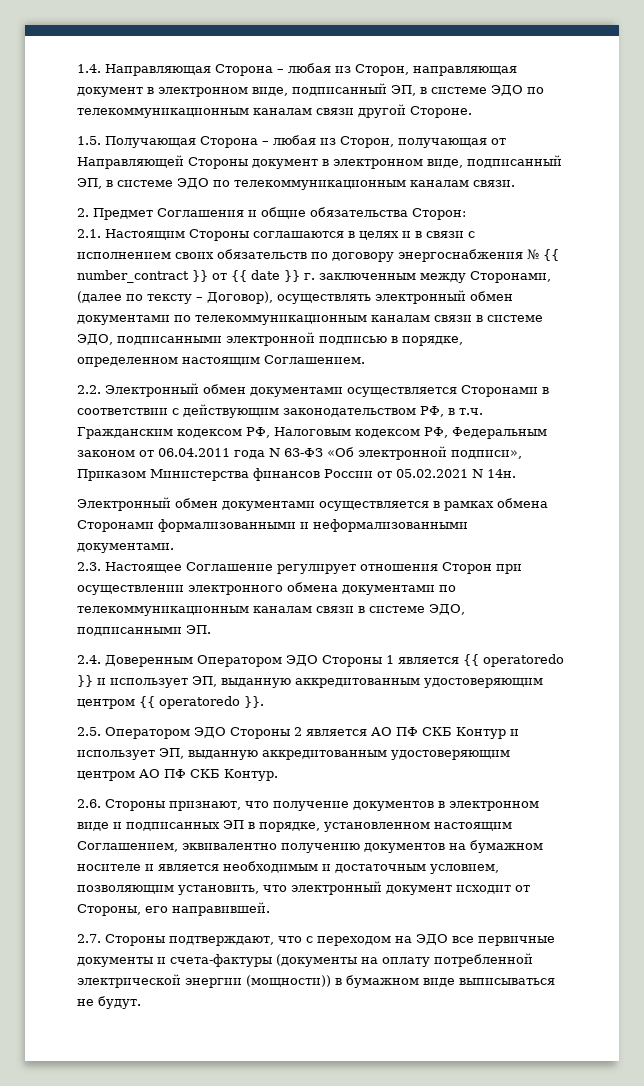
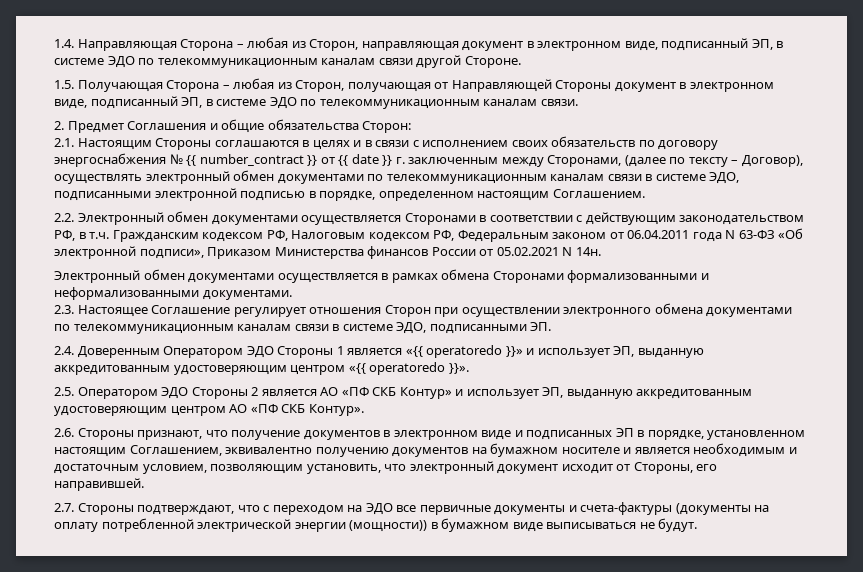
[463,654,564,667] [77,675,543,688] [77,696,264,709] {{ operatoredo }} и использует ЭП, выданную аккредитованным удостоверяющим центром {{ operatoredo }}. -> [405,345,704,358] [54,362,469,375] «{{ operatoredo }}» и использует ЭП, выданную аккредитованным удостоверяющим центром «{{ operatoredo }}».
[396,727,506,739] ПФ СКБ Контур -> [341,387,452,399] «ПФ СКБ Контур»
[164,769,278,781] ПФ СКБ Контур. -> [250,404,364,416] «ПФ СКБ Контур».

